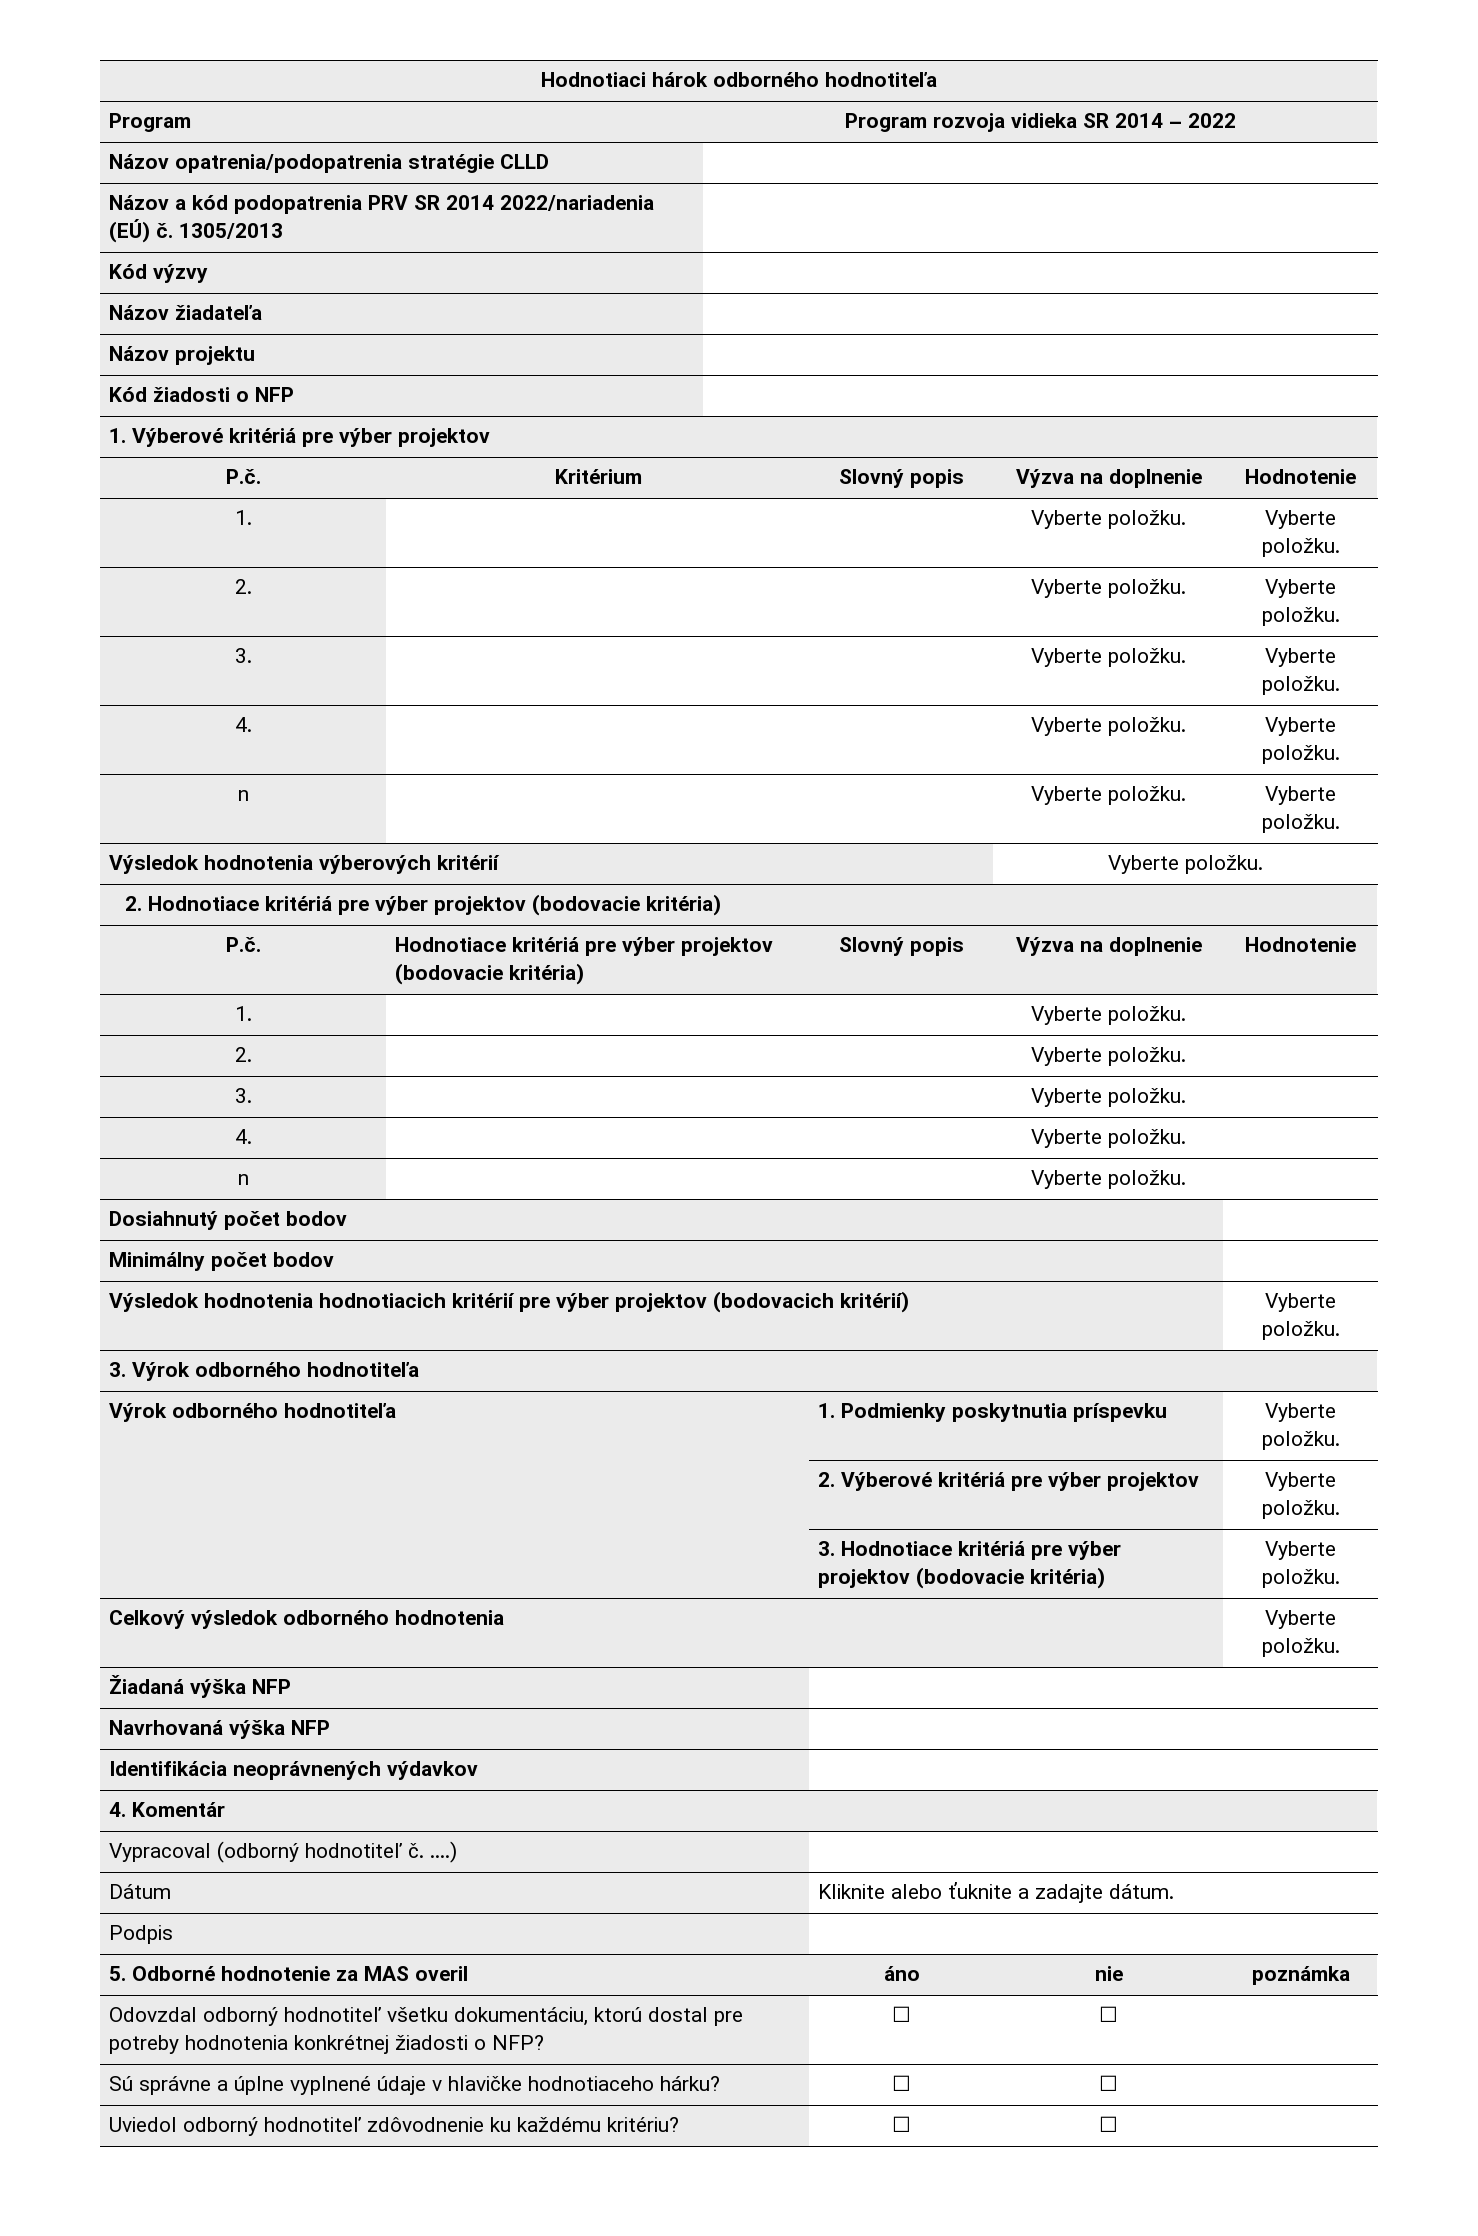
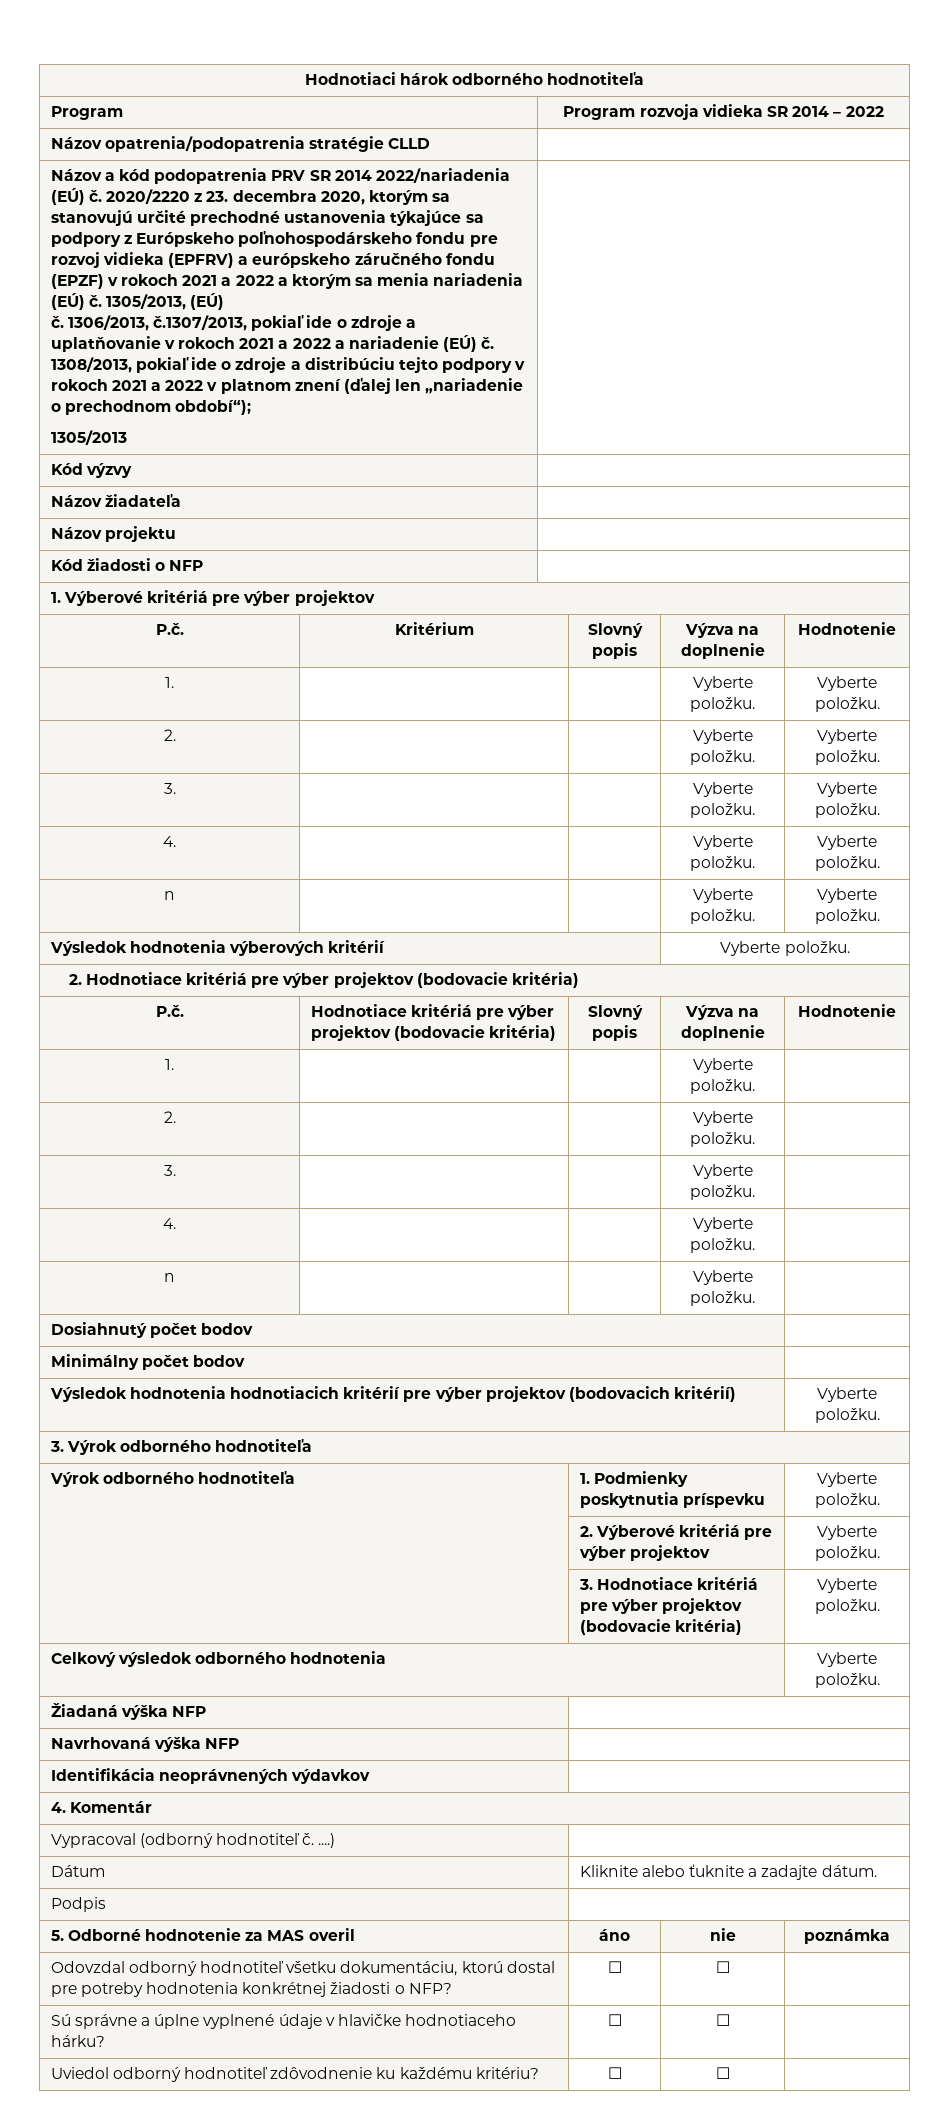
(174, 230) none -> [106,189,451,205] [50,210,484,226] [50,231,498,247] [50,252,495,268] [50,273,524,289] [50,293,225,310] [50,315,416,331] [50,335,495,352] [50,357,526,373] [50,378,524,394] [50,400,252,415] 2020/2220 z 23. decembra 2020, ktorým sa stanovujú určité prechodné ustanovenia týkajúce sa podpory z Európskeho poľnohospodárskeho fondu pre rozvoj vidieka (EPFRV) a európskeho záručného fondu (EPZF) v rokoch 2021 a 2022 a ktorým sa menia nariadenia (EÚ) č. 1305/2013, (EÚ) // č. 1306/2013, č.1307/2013, pokiaľ ide o zdroje a uplatňovanie v rokoch 2021 a 2022 a nariadenie (EÚ) č. 1308/2013, pokiaľ ide o zdroje a distribúciu tejto podpory v rokoch 2021 a 2022 v platnom znení (ďalej len „nariadenie o prechodnom období“); //

